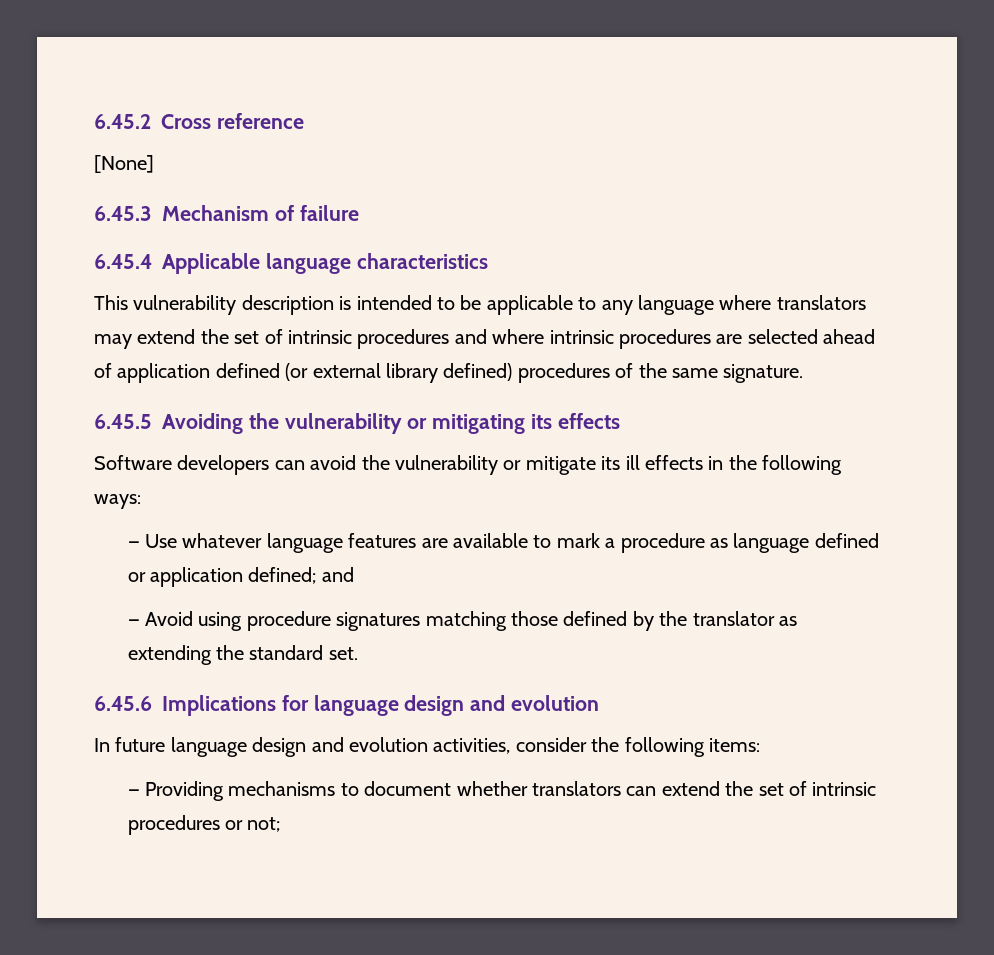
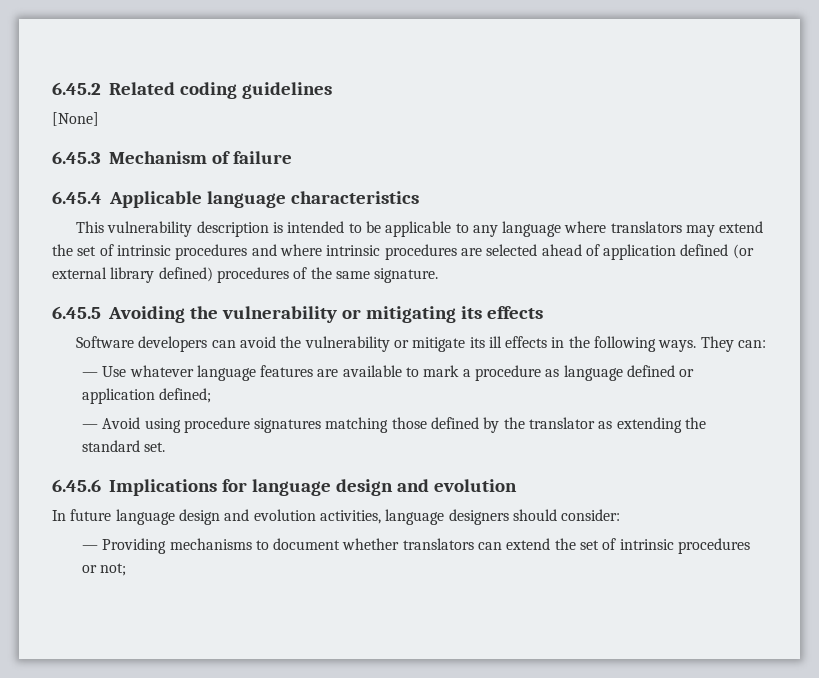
[161,113,304,129] Cross reference -> [109,82,332,99] Related coding guidelines
[94,494,141,509] ways: -> [658,336,767,352] ways. They can:
[321,567,354,582] and -> (212, 395) none
[515,737,760,757] consider the following items: -> [385,509,621,525] language designers should consider:

